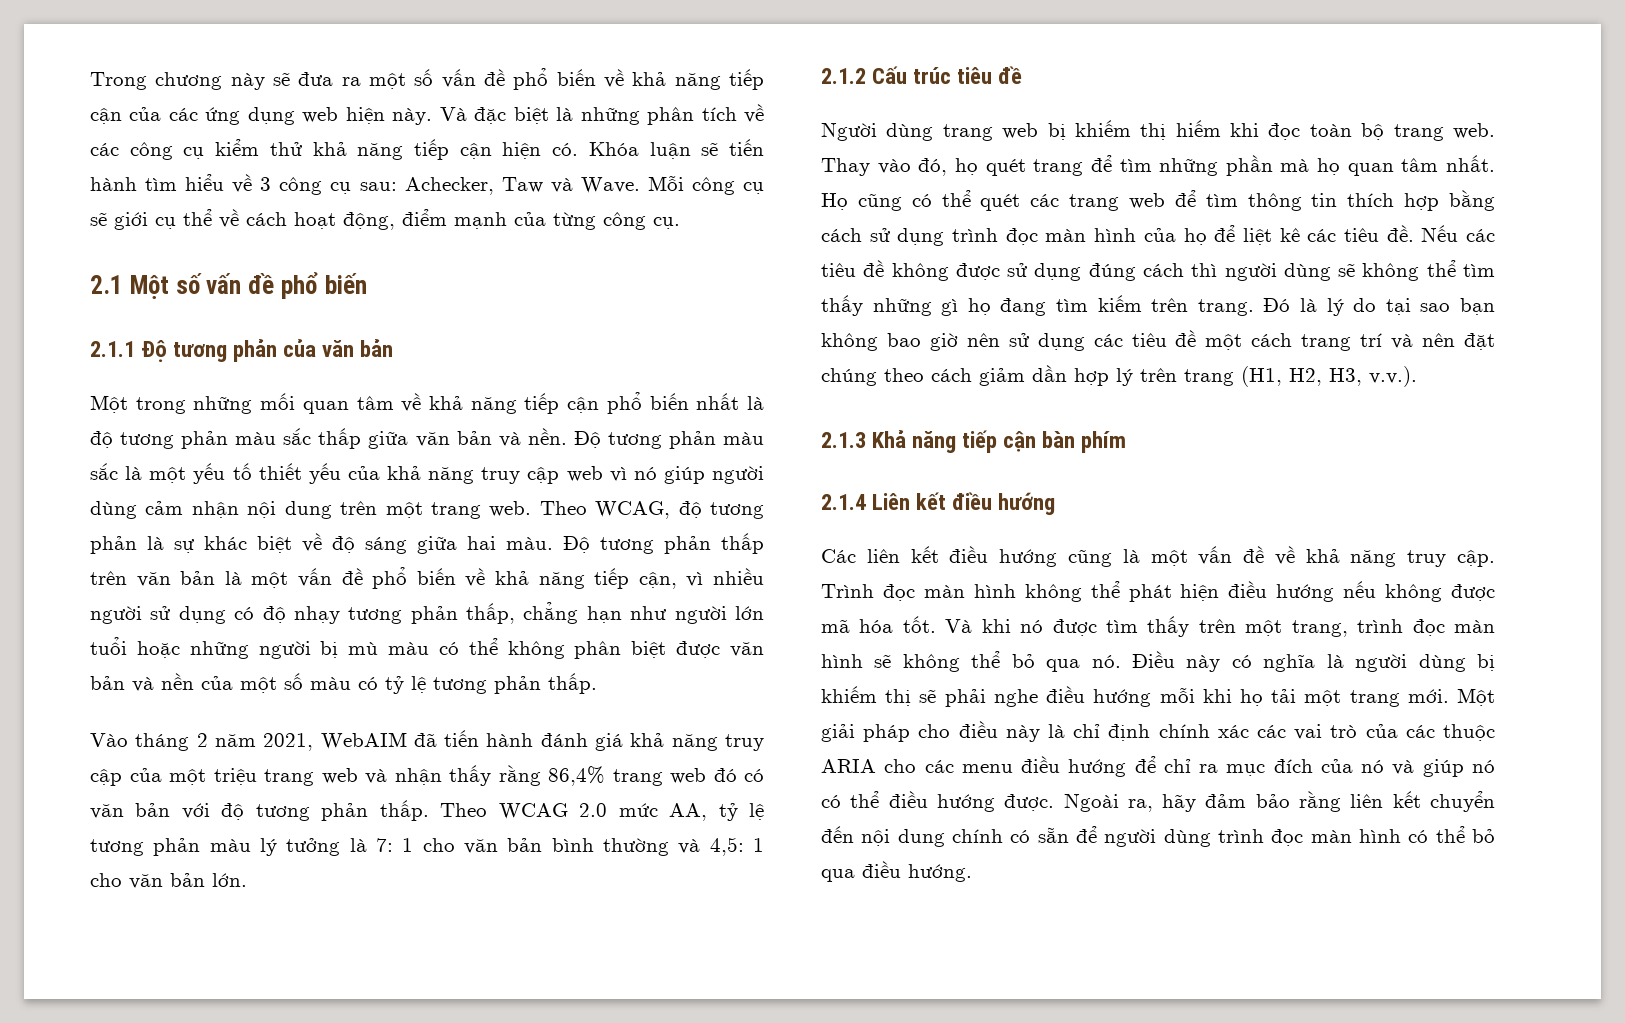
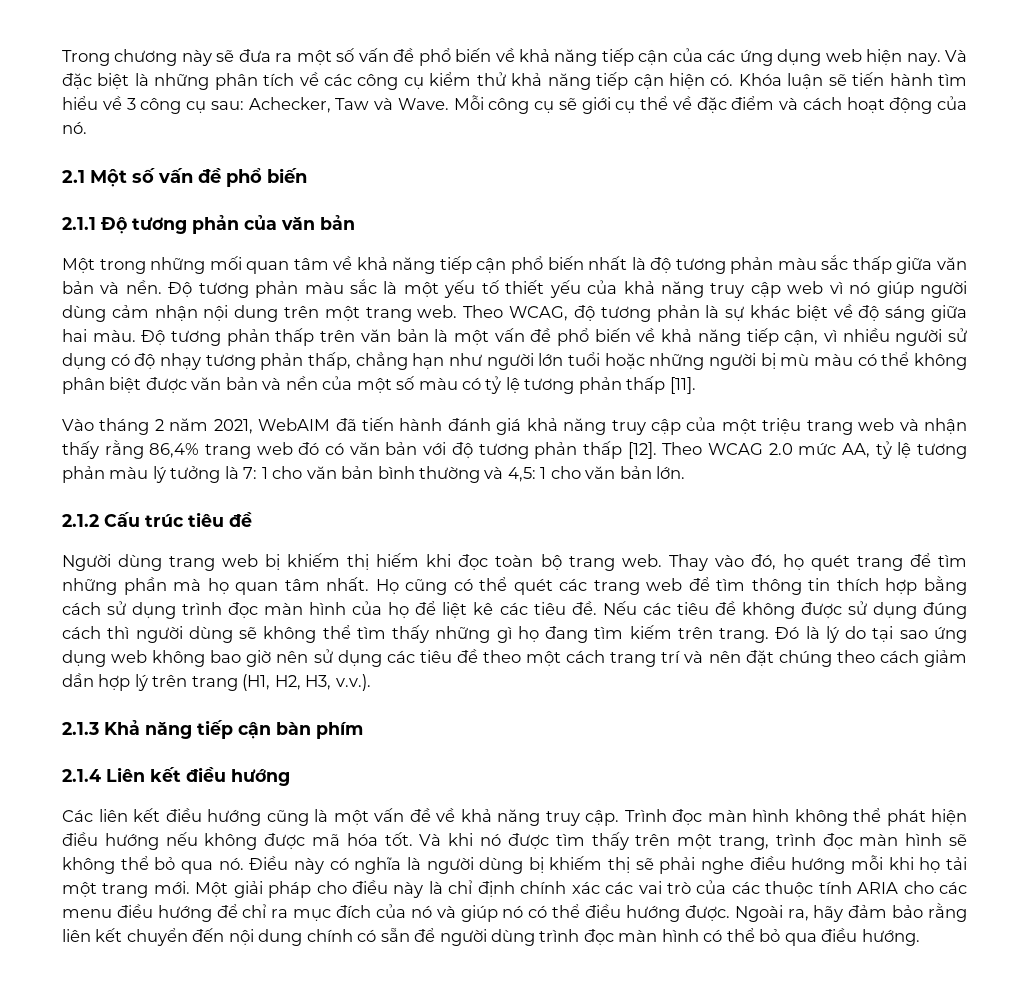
[392,108,433,125] này. -> [906,53,941,66] nay.
[246,209,680,230] cách hoạt động, điểm mạnh của từng công cụ. -> [696,96,967,114] [62,121,87,134] đặc điểm và cách hoạt động của nó.
[548,673,597,694] thấp. -> [626,376,696,394] thấp [11].
[379,800,429,821] thấp. -> [582,441,657,459] thấp [12].
[1460,298,1496,315] bạn -> [933,626,967,643] [62,650,148,667] ứng dụng web
(1197, 338) none -> [482,650,521,663] theo
(1495, 732) none -> [818,881,852,894] tính

